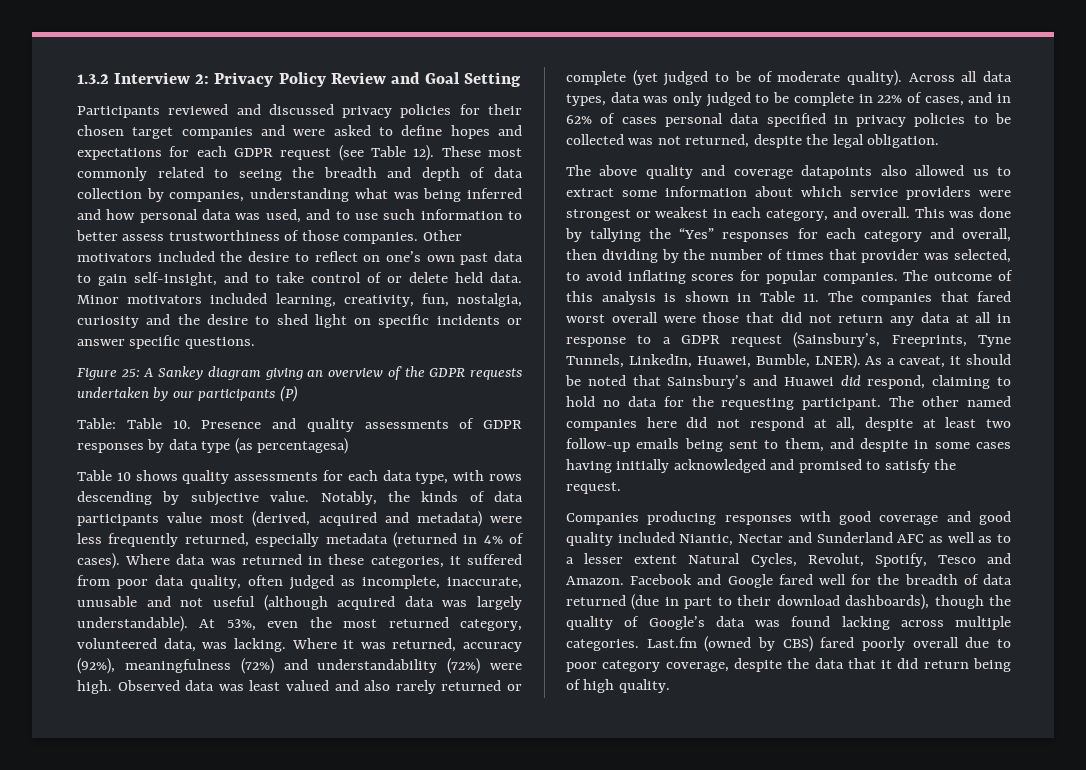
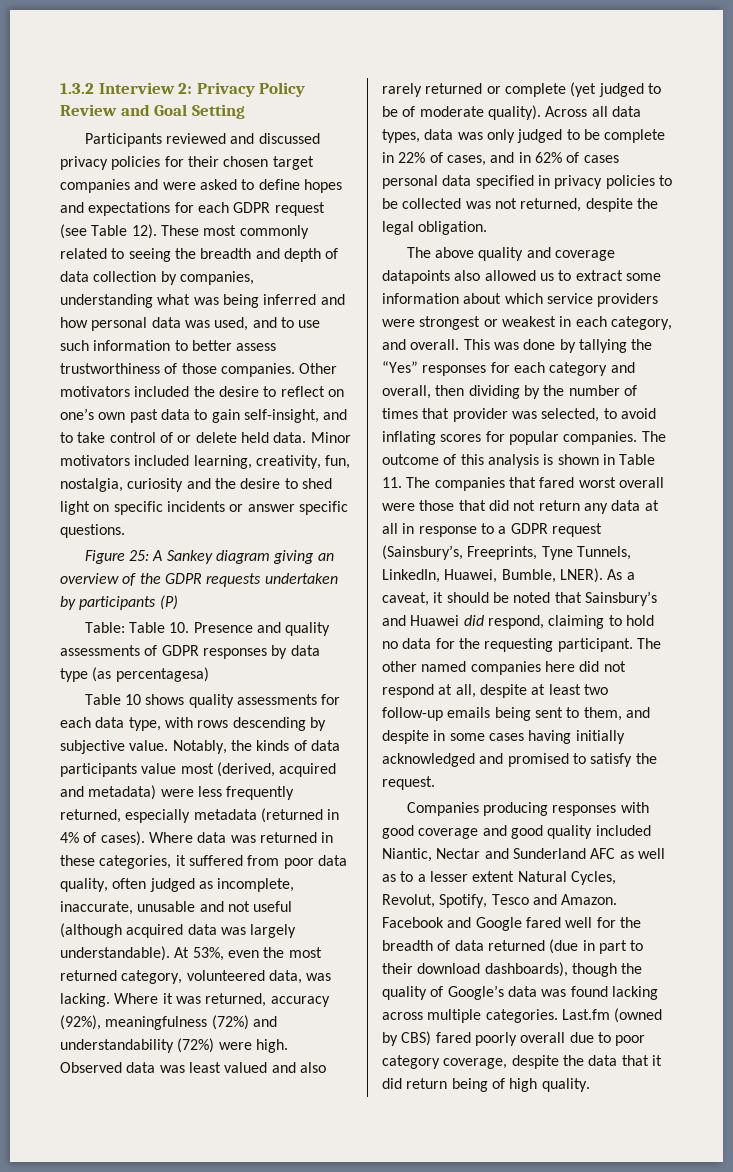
[172,391,194,398] our -> (76, 603) none

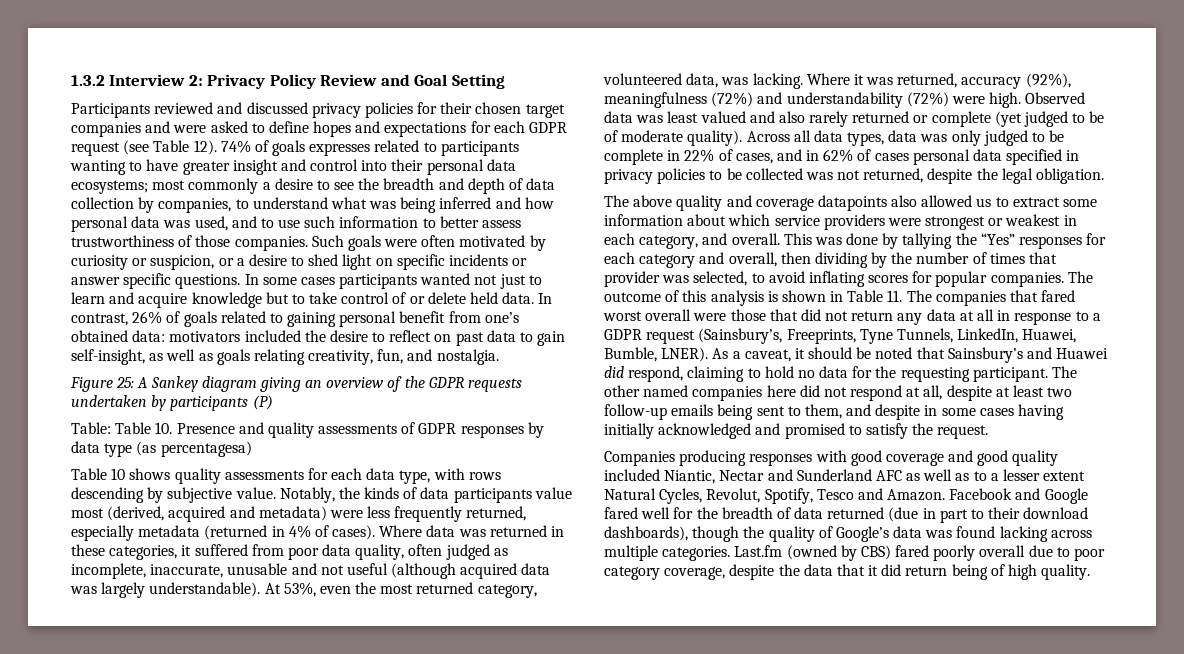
[160,225,309,239] [60,248,171,262] These most commonly related to seeing -> [220,140,519,156] [70,159,516,175] [71,178,355,194] 74% of goals expresses related to participants wanting to have greater insight and control into their personal data ecosystems; most commonly a desire to see
[60,294,153,308] understanding -> [235,197,328,209] to understand
[299,363,338,374] [60,386,344,397] [60,408,348,423] [60,432,351,443] [60,455,351,469] [60,478,236,492] Other motivators included the desire to reflect on one’s own past data to gain self-insight, and to take control of or delete held data. Minor motivators included learning, creativity, fun, nostalgia, curiosity and the -> [311,235,546,251] [71,255,245,270] Such goals were often motivated by curiosity or suspicion, or a
(125, 531) none -> [244,273,542,289] [71,292,553,308] [71,311,519,327] [71,330,566,346] [71,349,499,365] In some cases participants wanted not just to learn and acquire knowledge but to take control of or delete held data. In contrast, 26% of goals related to gaining personal benefit from one’s obtained data: motivators included the desire to reflect on past data to gain self-insight, as well as goals relating creativity, fun, and nostalgia.

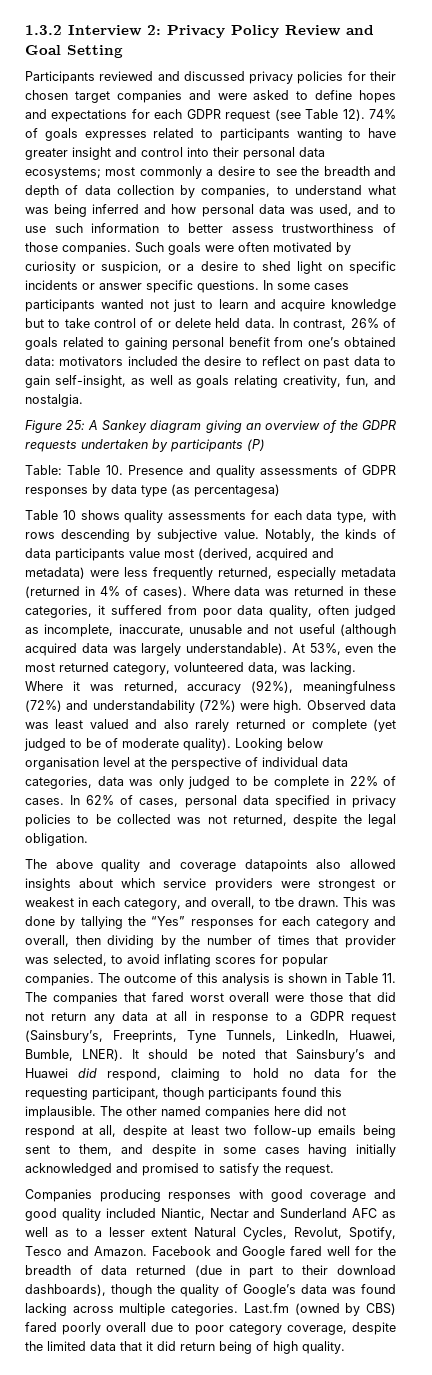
[746,130,885,146] Across all data types, -> [235,738,323,751] [25,757,348,770] [25,776,92,789] Looking below organisation level at the perspective of individual data categories,
[735,149,820,164] cases, and in -> [25,795,81,805] cases. In
[874,153,909,161] cases -> [139,798,179,807] cases,
[976,197,1098,207] [604,214,683,226] us to extract some information -> [25,878,71,891] insights
[731,233,780,245] overall. -> [211,897,339,909] overall, to tbe drawn.
[712,348,805,362] As a caveat, it -> [132,1049,140,1059] It
[972,367,1048,382] participant. -> [92,1087,342,1100] [25,1106,96,1119] participant, though participants found this implausible.
(800, 570) none -> [47,1341,86,1351] limited

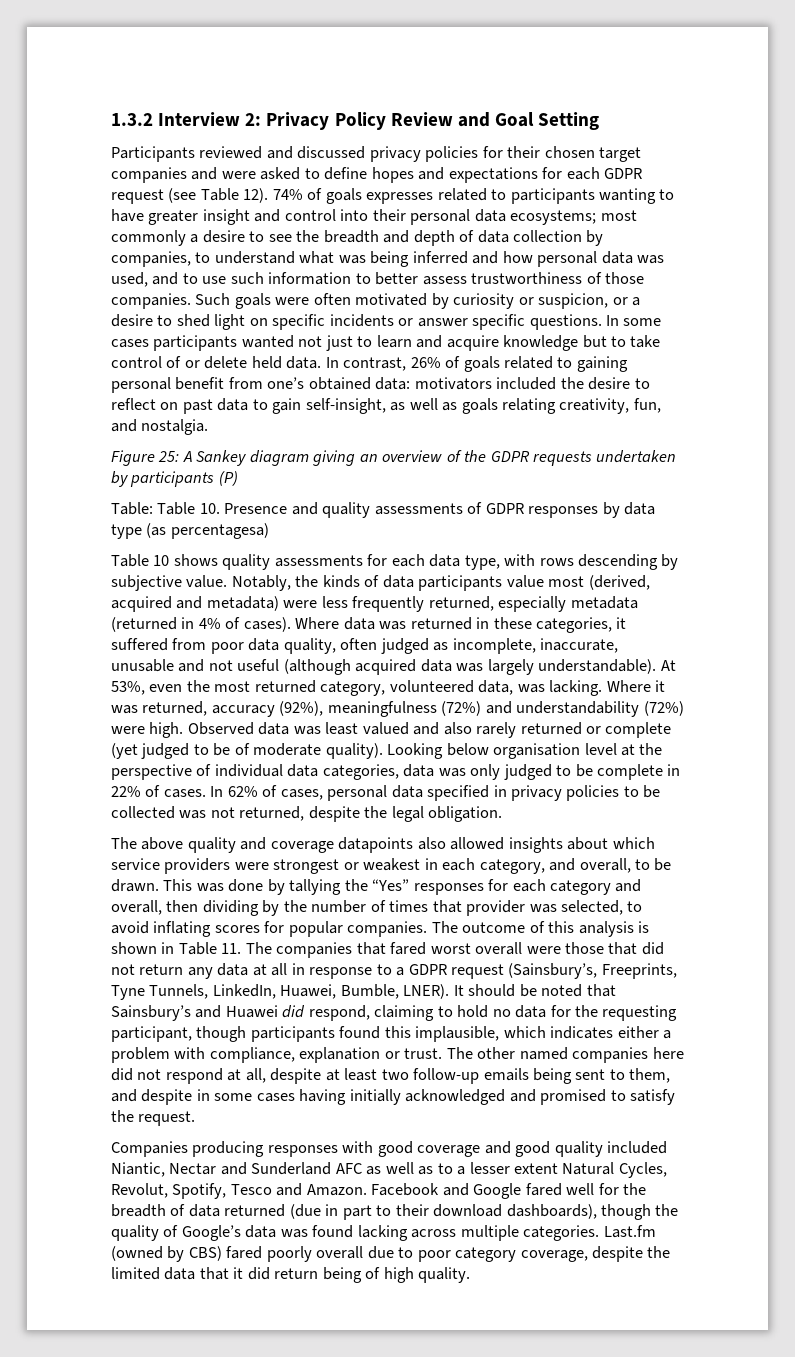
[275,897,294,907] tbe -> [654,858,672,871] be
[25,1106,96,1119] implausible. -> [415,1026,672,1042] [111,1047,443,1063] implausible, which indicates either a problem with compliance, explanation or trust.

